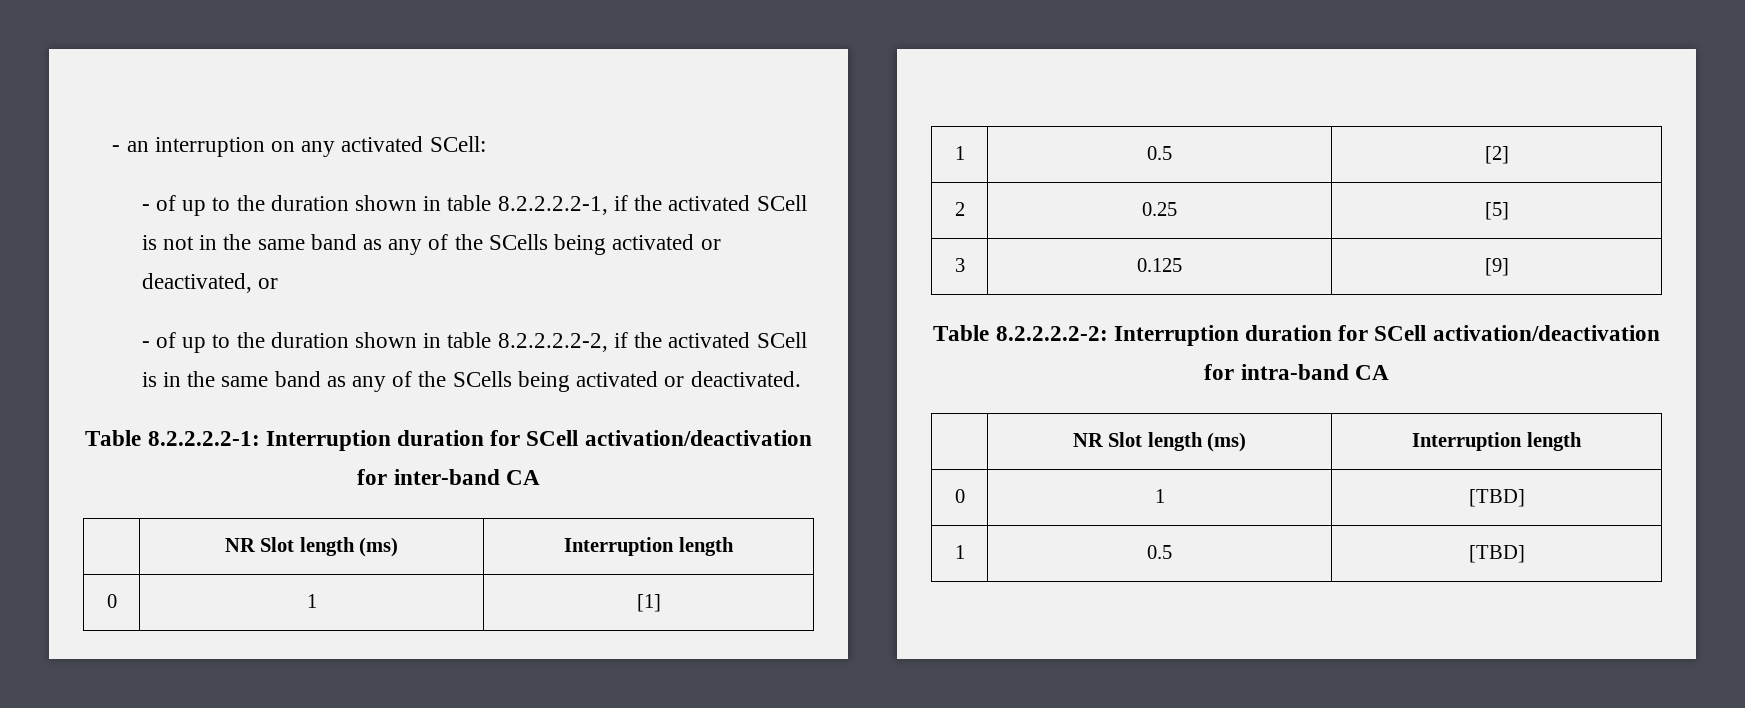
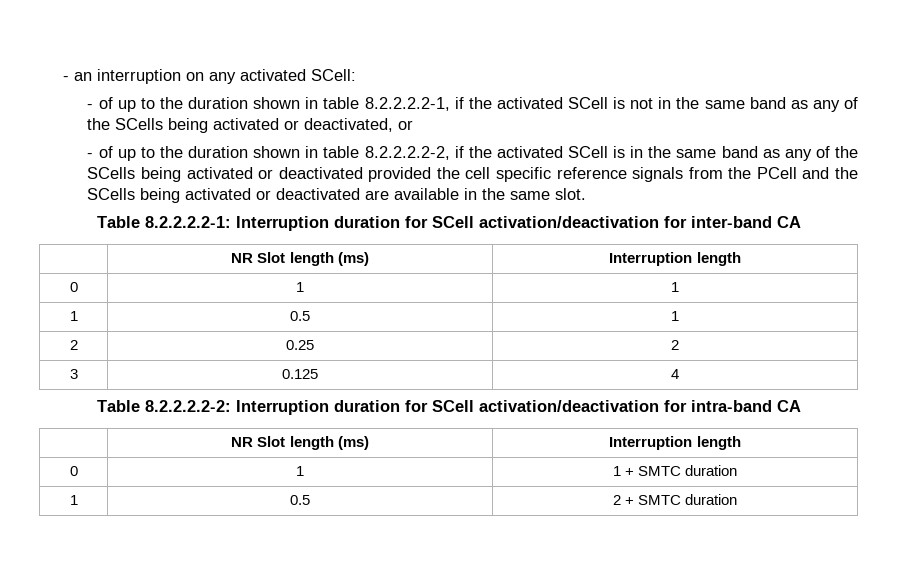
[690,371,801,387] deactivated. -> [278,167,859,182] [87,188,587,203] deactivated provided the cell specific reference signals from the PCell and the SCells being activated or deactivated are available in the same slot.
[636,594,661,612] [954,146,965,160] [1147,146,1172,160] [1484,146,1509,164] [1] // 1 | 0.5 | [2] -> [671,282,679,292] [69,311,78,321] [290,311,310,321] [671,311,679,321] 1 // 1 | 0.5 | 1
[1484,202,1509,220] [5] -> [671,340,679,350] 2
[1484,258,1509,276] [9] -> [671,369,679,379] 4
[1468,489,1525,507] [954,545,965,559] [1147,545,1172,559] [1468,545,1525,563] [TBD] // 1 | 0.5 | [TBD] -> [612,465,738,476] [69,495,78,505] [290,495,310,505] [612,494,738,505] 1 + SMTC duration // 1 | 0.5 | 2 + SMTC duration

